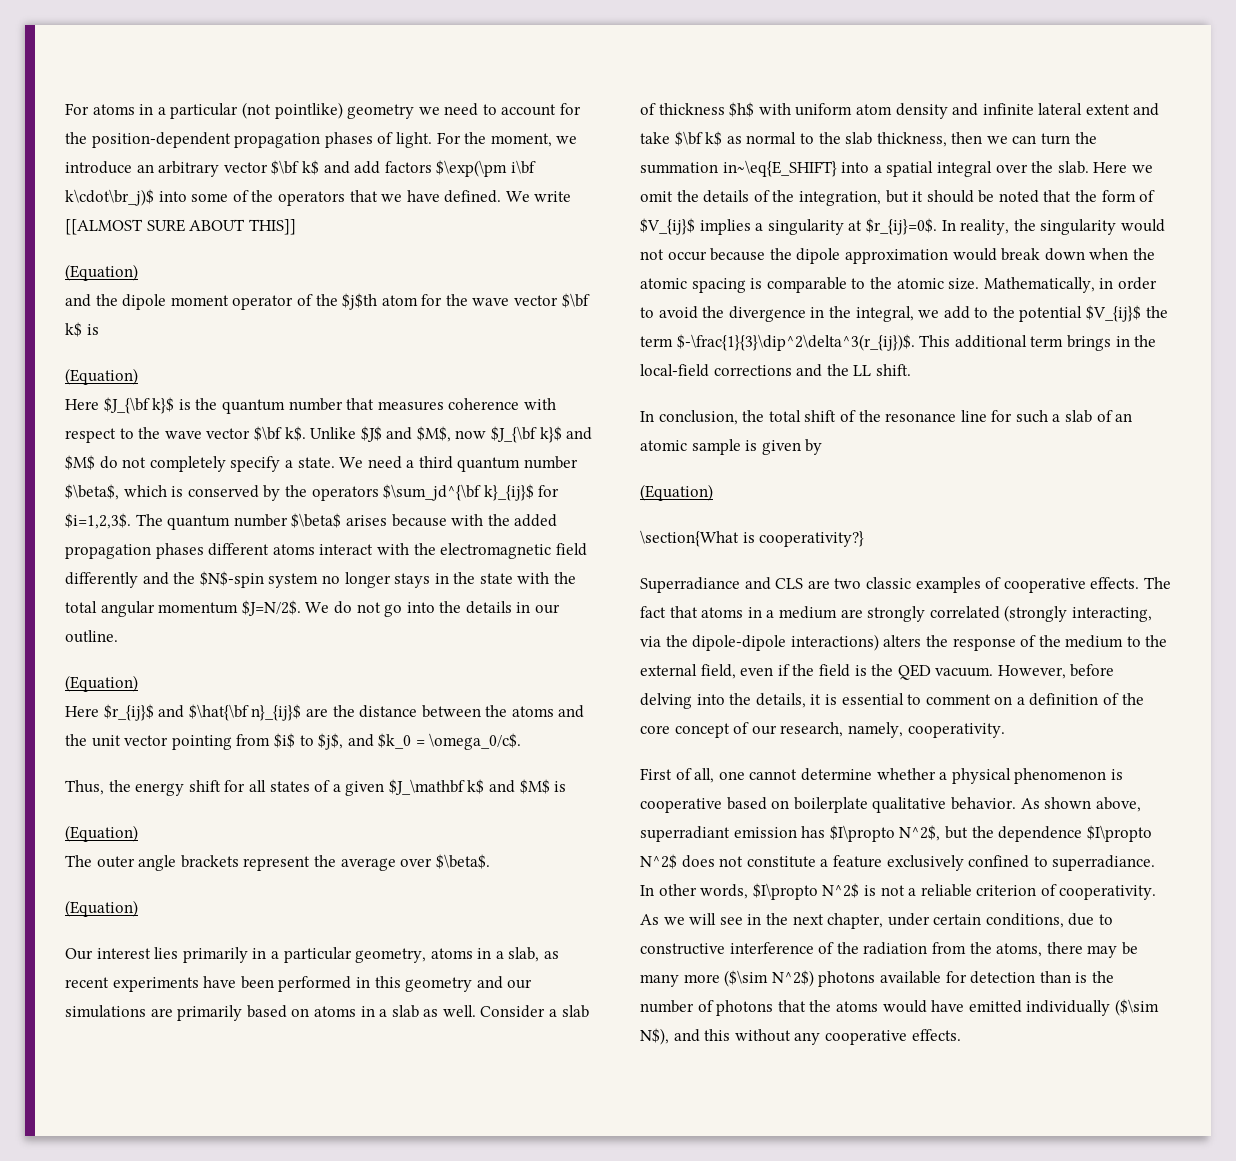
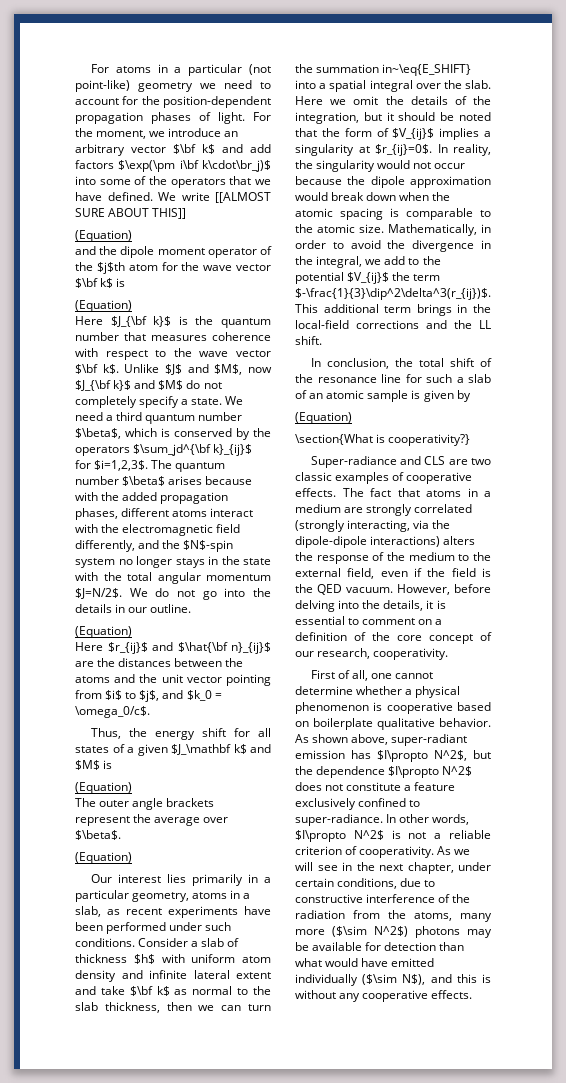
[274,102,343,119] pointlike) -> [75,80,130,92] point-like)
[155,543,204,559] phases -> [75,508,118,520] phases,
[65,572,138,588] differently -> [75,540,135,552] differently,
[359,705,418,718] distance -> [118,658,172,667] distances
[355,976,533,992] [65,1005,476,1021] in this geometry and our simulations are primarily based on atoms in a slab as well. -> [169,922,232,931] [75,938,135,947] under such conditions.
[640,577,740,593] Superradiance -> [310,456,397,468] Super-radiance
[847,722,903,738] namely, -> (371, 653) none
[640,826,730,842] superradiant -> [391,734,468,746] super-radiant
[1052,855,1156,871] superradiance. -> [295,814,383,826] super-radiance.
[1046,942,1138,958] there may be -> (452, 916) none
(876, 979) none -> [467,929,492,938] [295,942,309,951] may be
[1075,971,1114,983] [640,1000,878,1016] is the number of photons that the atoms -> [295,958,322,967] what
(731, 1035) none -> [482,974,491,983] is

